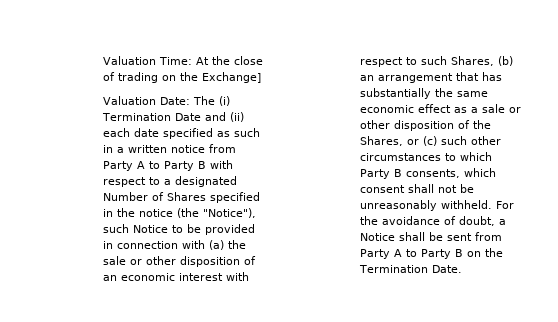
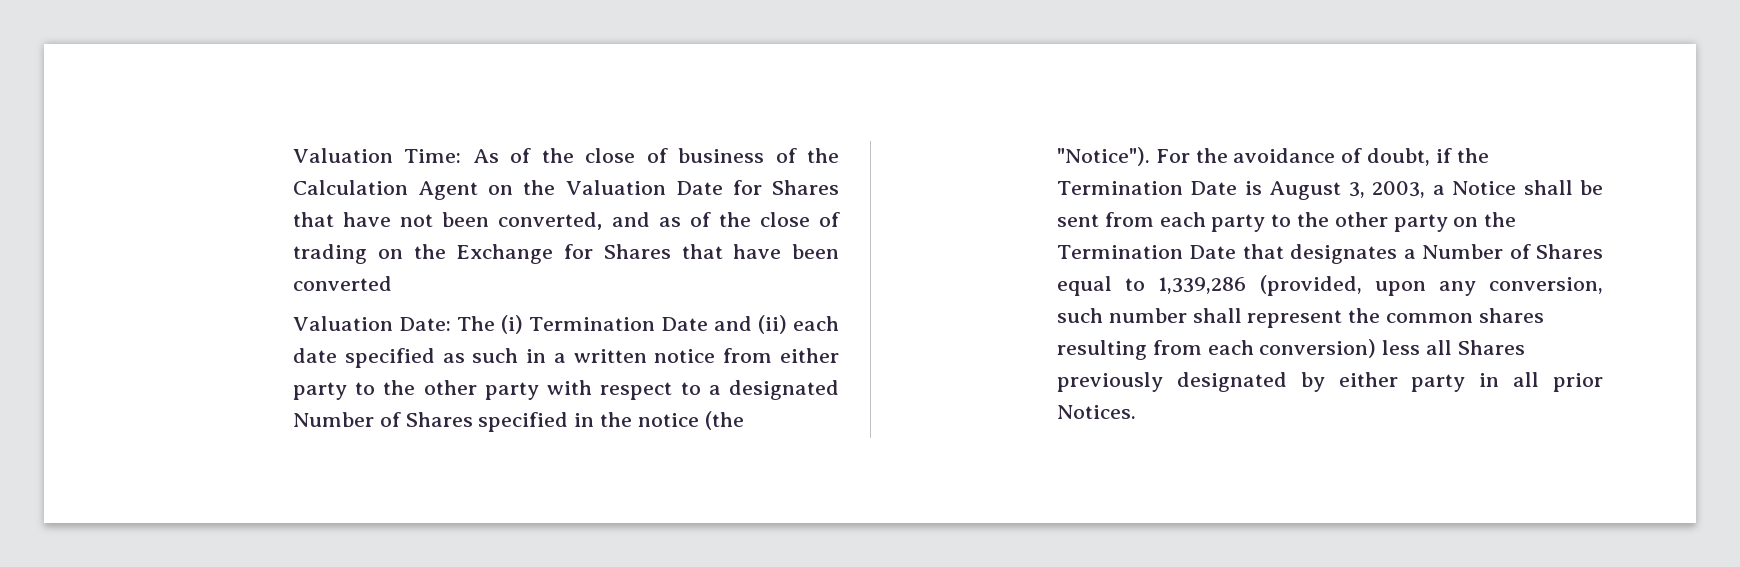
[196,57,210,65] At -> [472,148,840,163] [293,180,839,200] [293,212,711,230] As of the close of business of the Calculation Agent on the Valuation Date for Shares that have not been converted, and as of
[202,72,262,83] Exchange] -> [456,244,839,264] [293,276,393,291] Exchange for Shares that have been converted
[103,161,207,171] Party A to Party B -> [780,348,839,363] [293,380,539,400] either party to the other party
[203,208,257,218] [103,224,256,235] [103,240,247,250] [103,256,257,267] [103,272,250,281] [360,56,514,67] [360,72,503,83] [360,88,489,99] [360,104,522,113] [360,120,492,131] [360,136,502,146] [360,152,493,161] [360,168,497,179] [360,184,475,193] [360,200,493,211] "Notice"), such Notice to be provided in connection with (a) the sale or other disposition of an economic interest with respect to such Shares, (b) an arrangement that has substantially the same economic effect as a sale or other disposition of the Shares, or (c) such other circumstances to which Party B consents, which consent shall not be unreasonably withheld. -> [1057,147,1151,166] "Notice").
(496, 221) none -> [1435,148,1489,163] [1057,181,1426,200] if the Termination Date is August 3, 2003,
[360,248,504,259] [359,265,463,273] Party A to Party B on the Termination Date. -> [1159,212,1517,232] [1057,244,1603,264] [1057,275,1603,296] [1057,308,1544,328] [1057,339,1525,360] [1057,372,1603,392] [1057,405,1137,419] each party to the other party on the Termination Date that designates a Number of Shares equal to 1,339,286 (provided, upon any conversion, such number shall represent the common shares resulting from each conversion) less all Shares previously designated by either party in all prior Notices.

